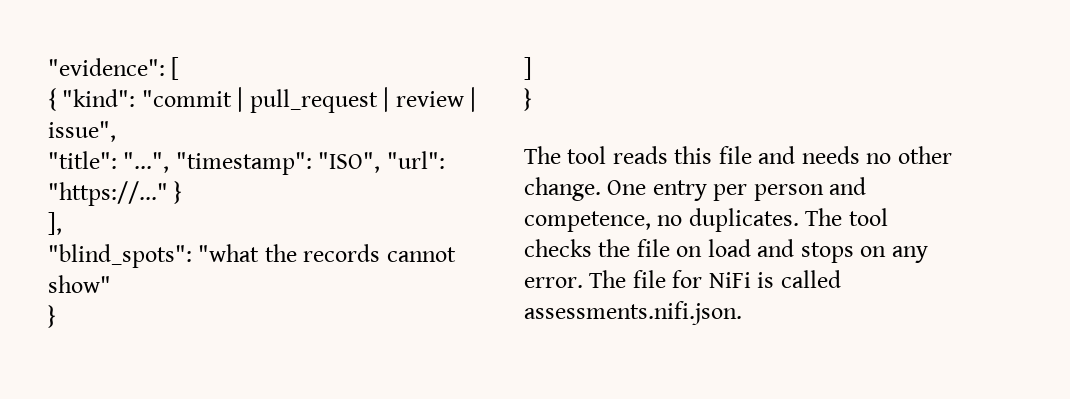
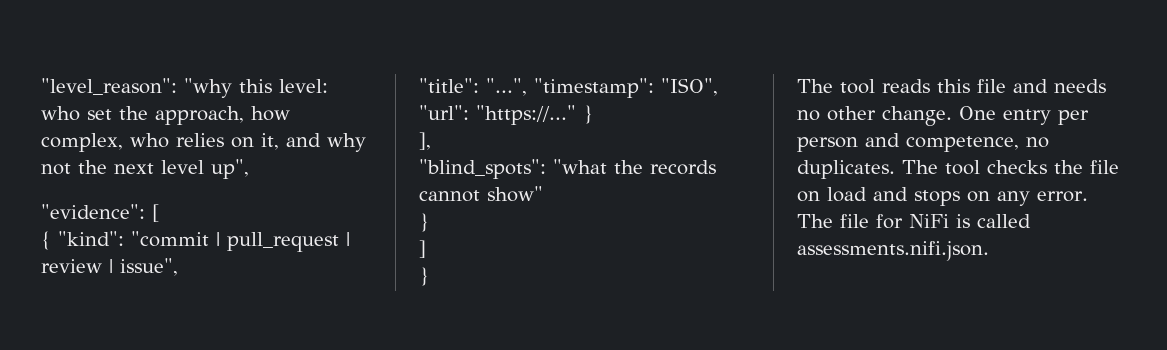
(48, 67) none -> [41,78,328,98] [41,106,290,125] [41,133,366,152] [41,159,249,179] "level_reason": "why this level: who set the approach, how complex, who relies on it, and why not the next level up", //

